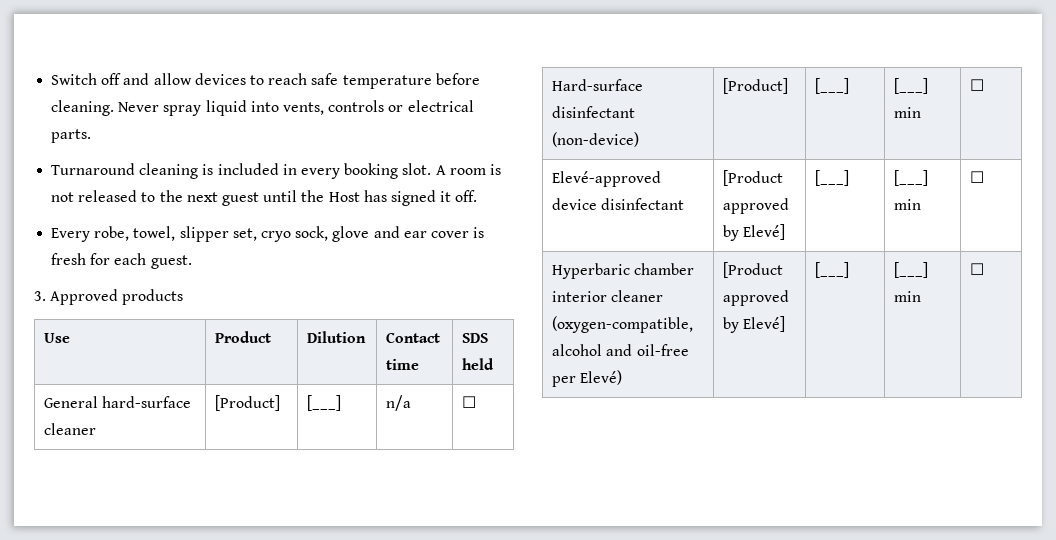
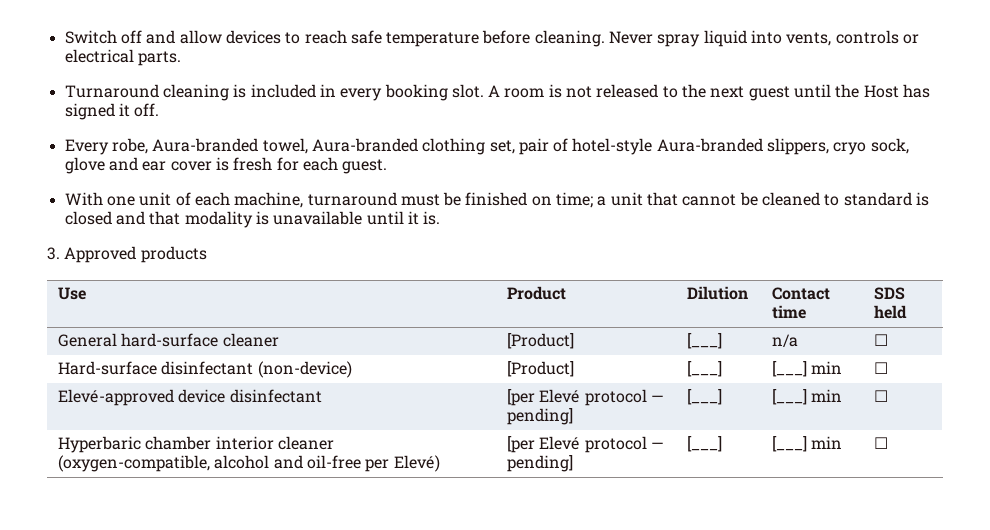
[133,226,257,242] towel, slipper set, -> [152,138,830,155] Aura-branded towel, Aura-branded clothing set, pair of hotel-style Aura-branded slippers,
(192, 262) none -> [64,192,930,208] [64,211,441,228] // With one unit of each machine, turnaround must be finished on time; a unit that cannot be cleaned to standard is closed and that modality is unavailable until it is.
[723,170,784,186] [723,198,790,214] [723,224,786,241] [Product approved by Elevé] -> [507,389,665,406] [507,408,574,425] [per Elevé protocol — pending]
[723,262,784,278] [723,290,790,306] [723,316,786,333] [Product approved by Elevé] -> [507,436,665,453] [507,455,574,472] [per Elevé protocol — pending]

